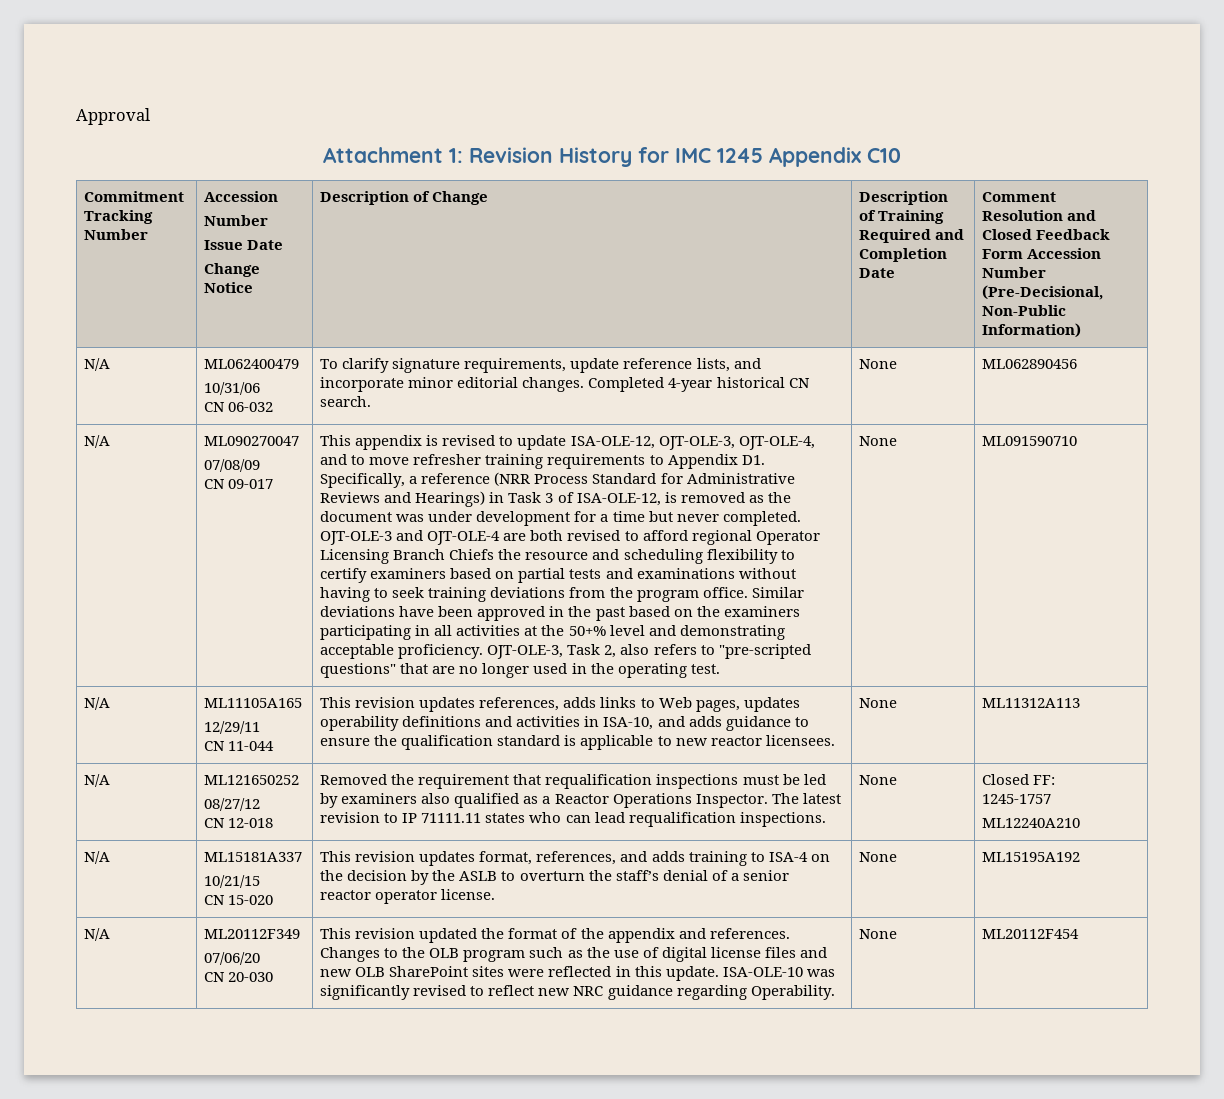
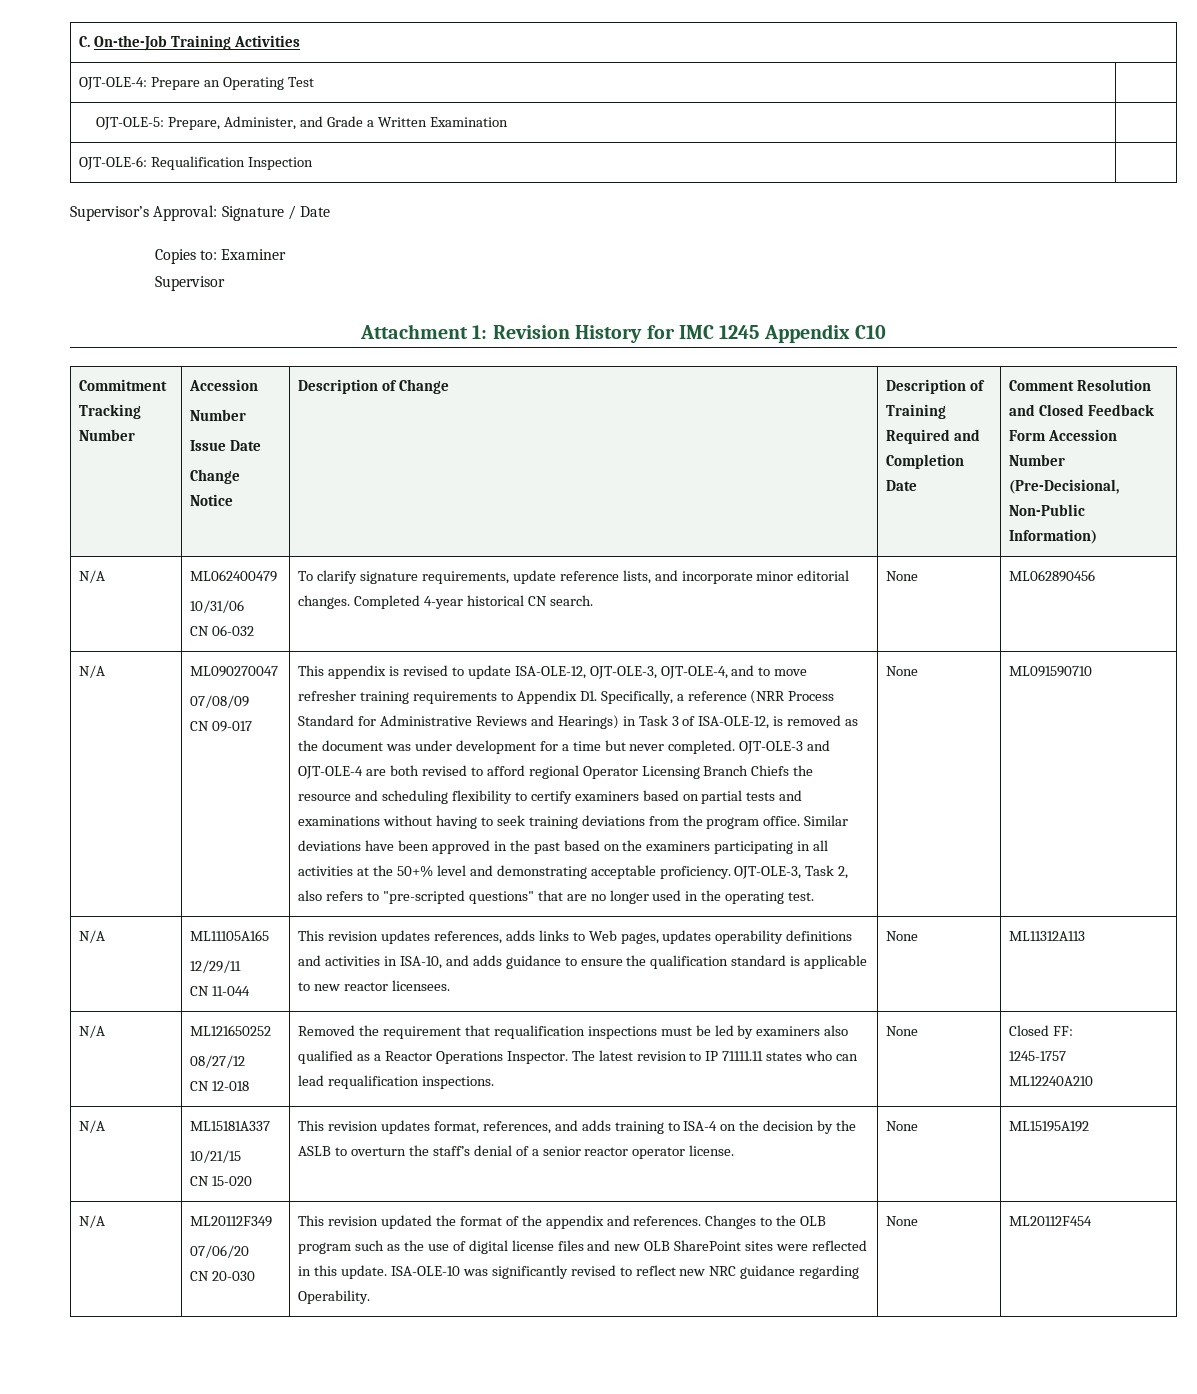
[76,108,150,125] Approval -> [79,35,300,51] [79,77,314,90] [96,116,508,130] [79,156,314,170] [70,205,331,221] [154,249,287,264] [154,276,225,291] C. On-the-Job Training Activities // OJT-OLE-4: Prepare an Operating Test | // OJT-OLE-5: Prepare, Administer, and Grade a Written Examination | // OJT-OLE-6: Requalification Inspection | // Supervisor’s Approval: Signature / Date // Copies to: Examiner // Supervisor

